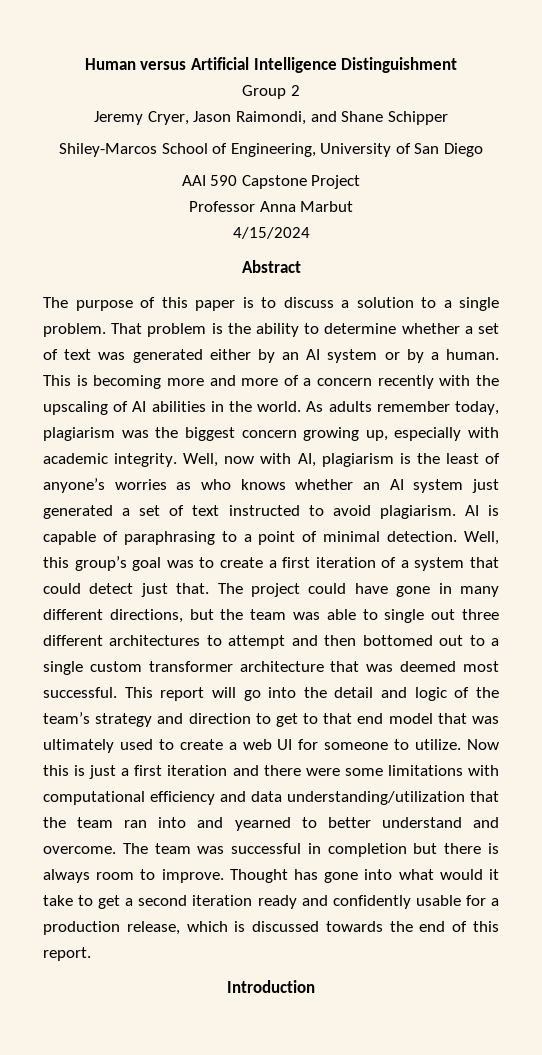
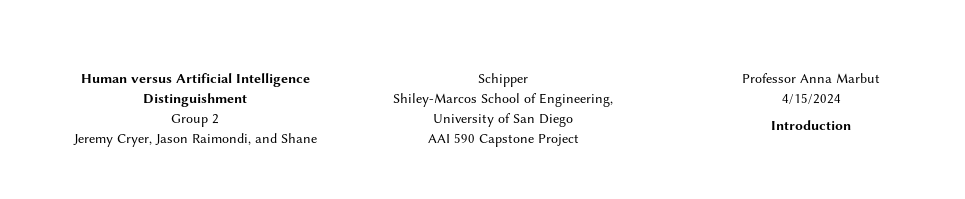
[241,260,301,273] [43,297,499,311] [43,323,499,337] [43,349,500,363] [43,375,499,389] [43,401,499,415] [43,427,499,441] [43,453,501,467] [43,478,500,493] [43,505,500,519] [43,531,500,545] [43,556,499,571] [43,583,499,597] [43,609,499,623] [43,635,500,649] [43,661,499,675] [43,687,499,701] [43,712,500,727] [43,739,500,753] [43,765,499,779] [43,791,499,805] [43,817,499,831] [43,843,499,857] [43,869,499,883] [43,895,499,909] [43,921,499,935] [43,947,91,961] // Abstract // The purpose of this paper is to discuss a solution to a single problem. That problem is the ability to determine whether a set of text was generated either by an AI system or by a human. This is becoming more and more of a concern recently with the upscaling of AI abilities in the world. As adults remember today, plagiarism was the biggest concern growing up, especially with academic integrity. Well, now with AI, plagiarism is the least of anyone’s worries as who knows whether an AI system just generated a set of text instructed to avoid plagiarism. AI is capable of paraphrasing to a point of minimal detection. Well, this group’s goal was to create a first iteration of a system that could detect just that. The project could have gone in many different directions, but the team was able to single out three different architectures to attempt and then bottomed out to a single custom transformer architecture that was deemed most successful. This report will go into the detail and logic of the team’s strategy and direction to get to that end model that was ultimately used to create a web UI for someone to utilize. Now this is just a first iteration and there were some limitations with computational efficiency and data understanding/utilization that the team ran into and yearned to better understand and overcome. The team was successful in completion but there is always room to improve. Thought has gone into what would it take to get a second iteration ready and confidently usable for a production release, which is discussed towards the end of this report. -> (841, 98) none

